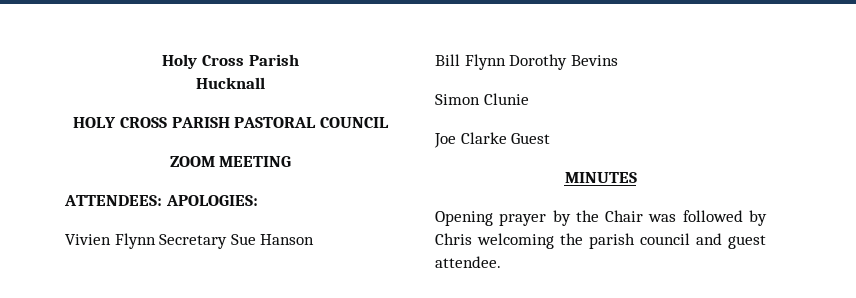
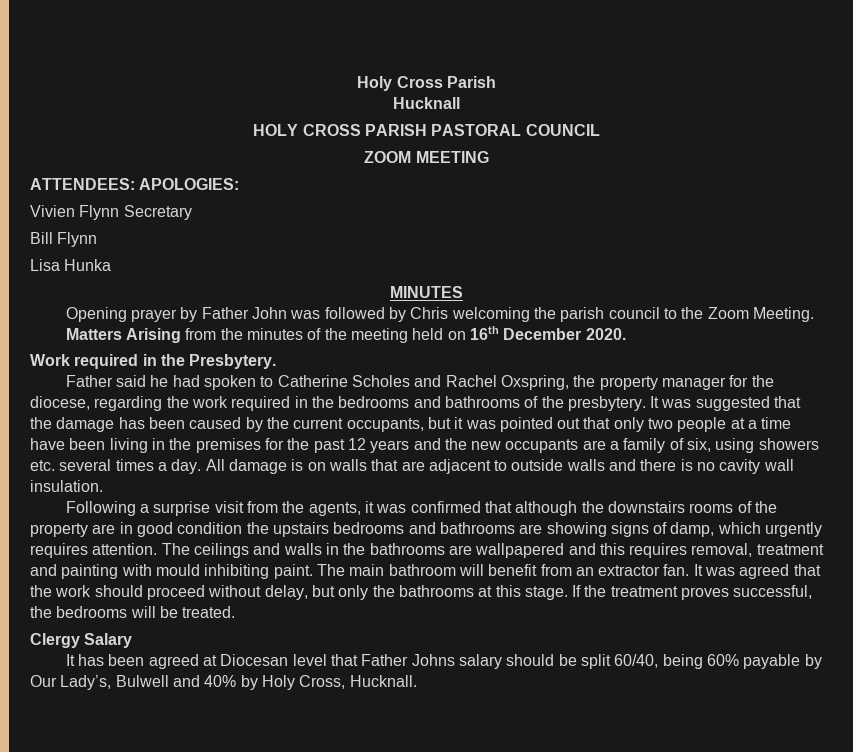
[230,234,315,245] Sue Hanson -> (192, 212) none
[509,54,618,70] [435,93,529,105] [434,132,551,148] Dorothy Bevins // Simon Clunie // Joe Clarke Guest -> [30,259,112,271] // Lisa Hunka
[575,210,644,222] the Chair -> [201,307,288,319] Father John
[696,233,766,249] [435,256,501,268] and guest attendee. -> [663,307,814,322] [65,326,626,343] [30,354,277,369] [65,375,774,390] [30,396,802,411] [30,417,792,432] [30,438,819,453] [30,459,794,474] [30,480,103,492] [65,501,777,516] [30,522,823,537] [30,543,824,558] [30,564,821,579] [30,585,813,600] [30,606,236,618] [30,633,133,648] [65,654,822,669] [30,675,417,690] to the Zoom Meeting. // Matters Arising from the minutes of the meeting held on 16th December 2020. // Work required in the Presbytery. // Father said he had spoken to Catherine Scholes and Rachel Oxspring, the property manager for the diocese, regarding the work required in the bedrooms and bathrooms of the presbytery. It was suggested that the damage has been caused by the current occupants, but it was pointed out that only two people at a time have been living in the premises for the past 12 years and the new occupants are a family of six, using showers etc. several times a day. All damage is on walls that are adjacent to outside walls and there is no cavity wall insulation. // Following a surprise visit from the agents, it was confirmed that although the downstairs rooms of the property are in good condition the upstairs bedrooms and bathrooms are showing signs of damp, which urgently requires attention. The ceilings and walls in the bathrooms are wallpapered and this requires removal, treatment and painting with mould inhibiting paint. The main bathroom will benefit from an extractor fan. It was agreed that the work should proceed without delay, but only the bathrooms at this stage. If the treatment proves successful, the bedrooms will be treated. // Clergy Salary // It has been agreed at Diocesan level that Father Johns salary should be split 60/40, being 60% payable by Our Lady’s, Bulwell and 40% by Holy Cross, Hucknall.

